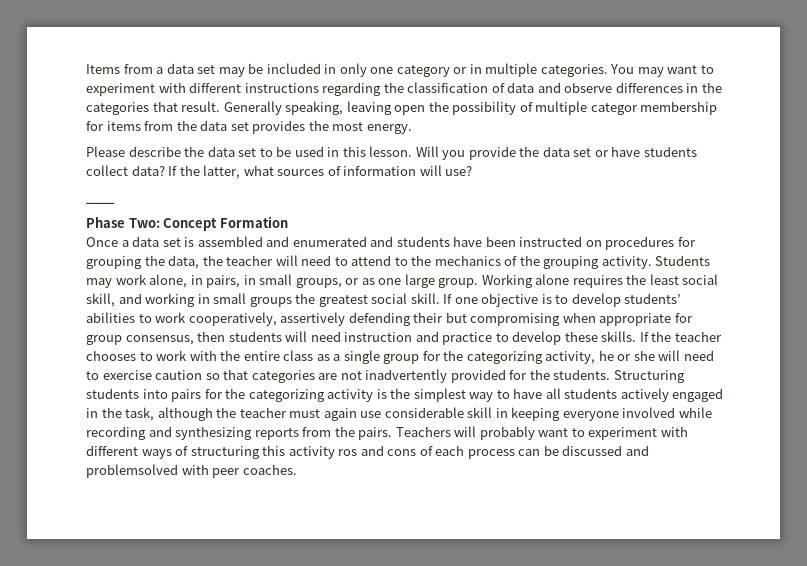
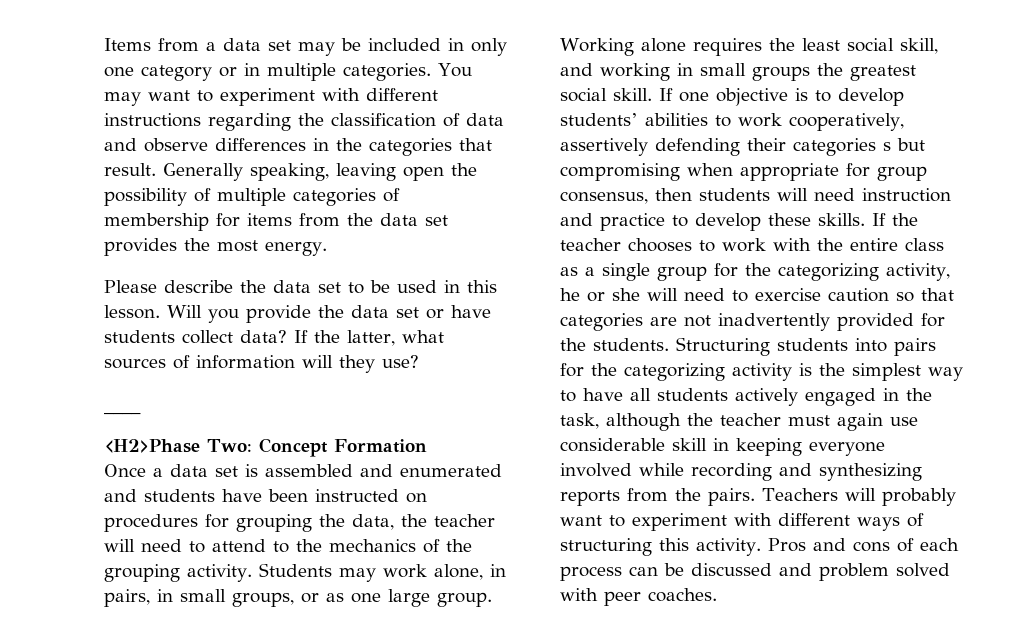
[590,103,638,115] categor -> [293,188,400,206] categories of
(442, 170) none -> [339,355,375,373] they
[86,217,125,228] Phase -> [104,439,200,453] <H2>Phase
(444, 317) none -> [793,138,891,156] categories s
[288,446,358,459] activity ros -> [696,538,806,556] activity. Pros
[86,464,178,478] problemsolved -> [819,563,950,581] problem solved

